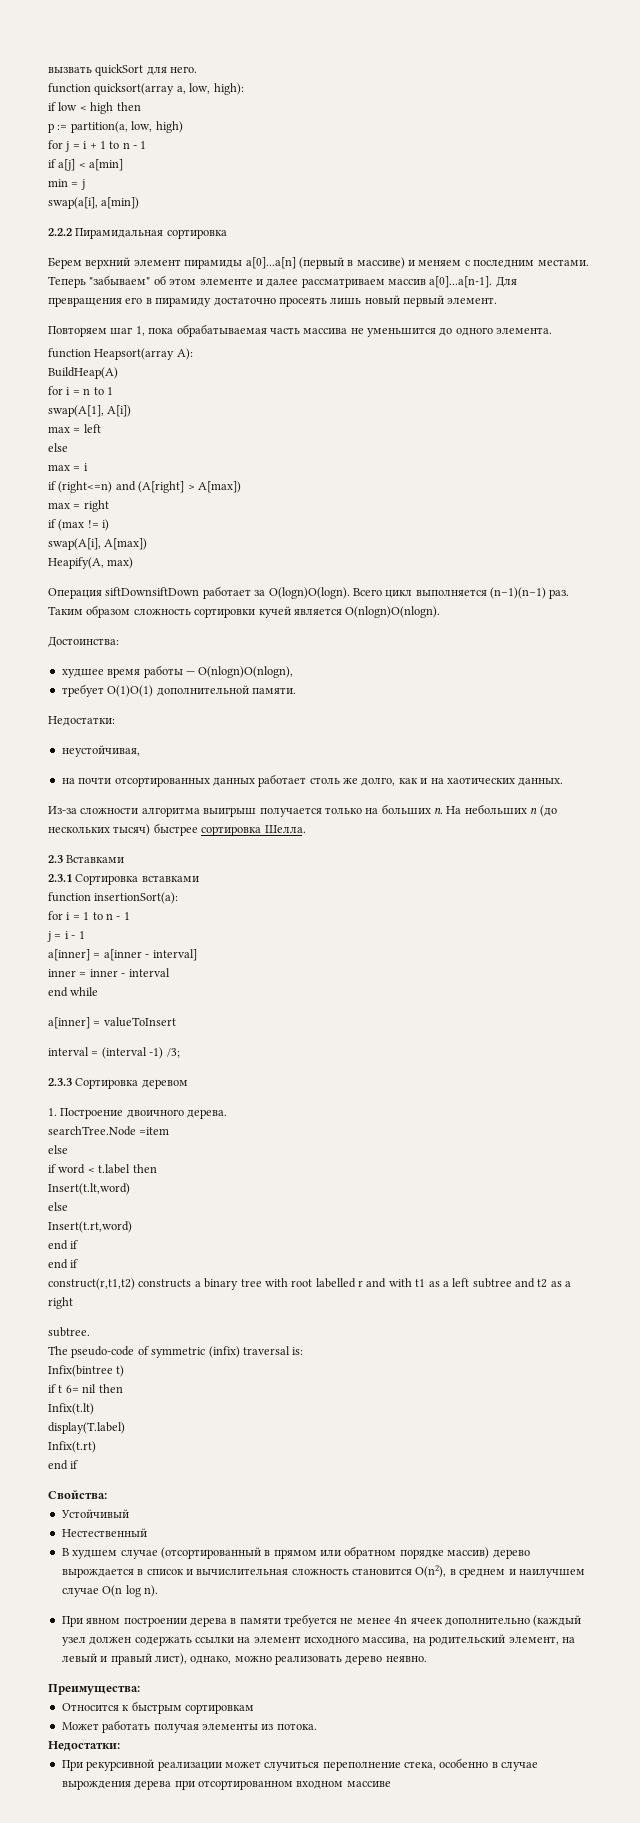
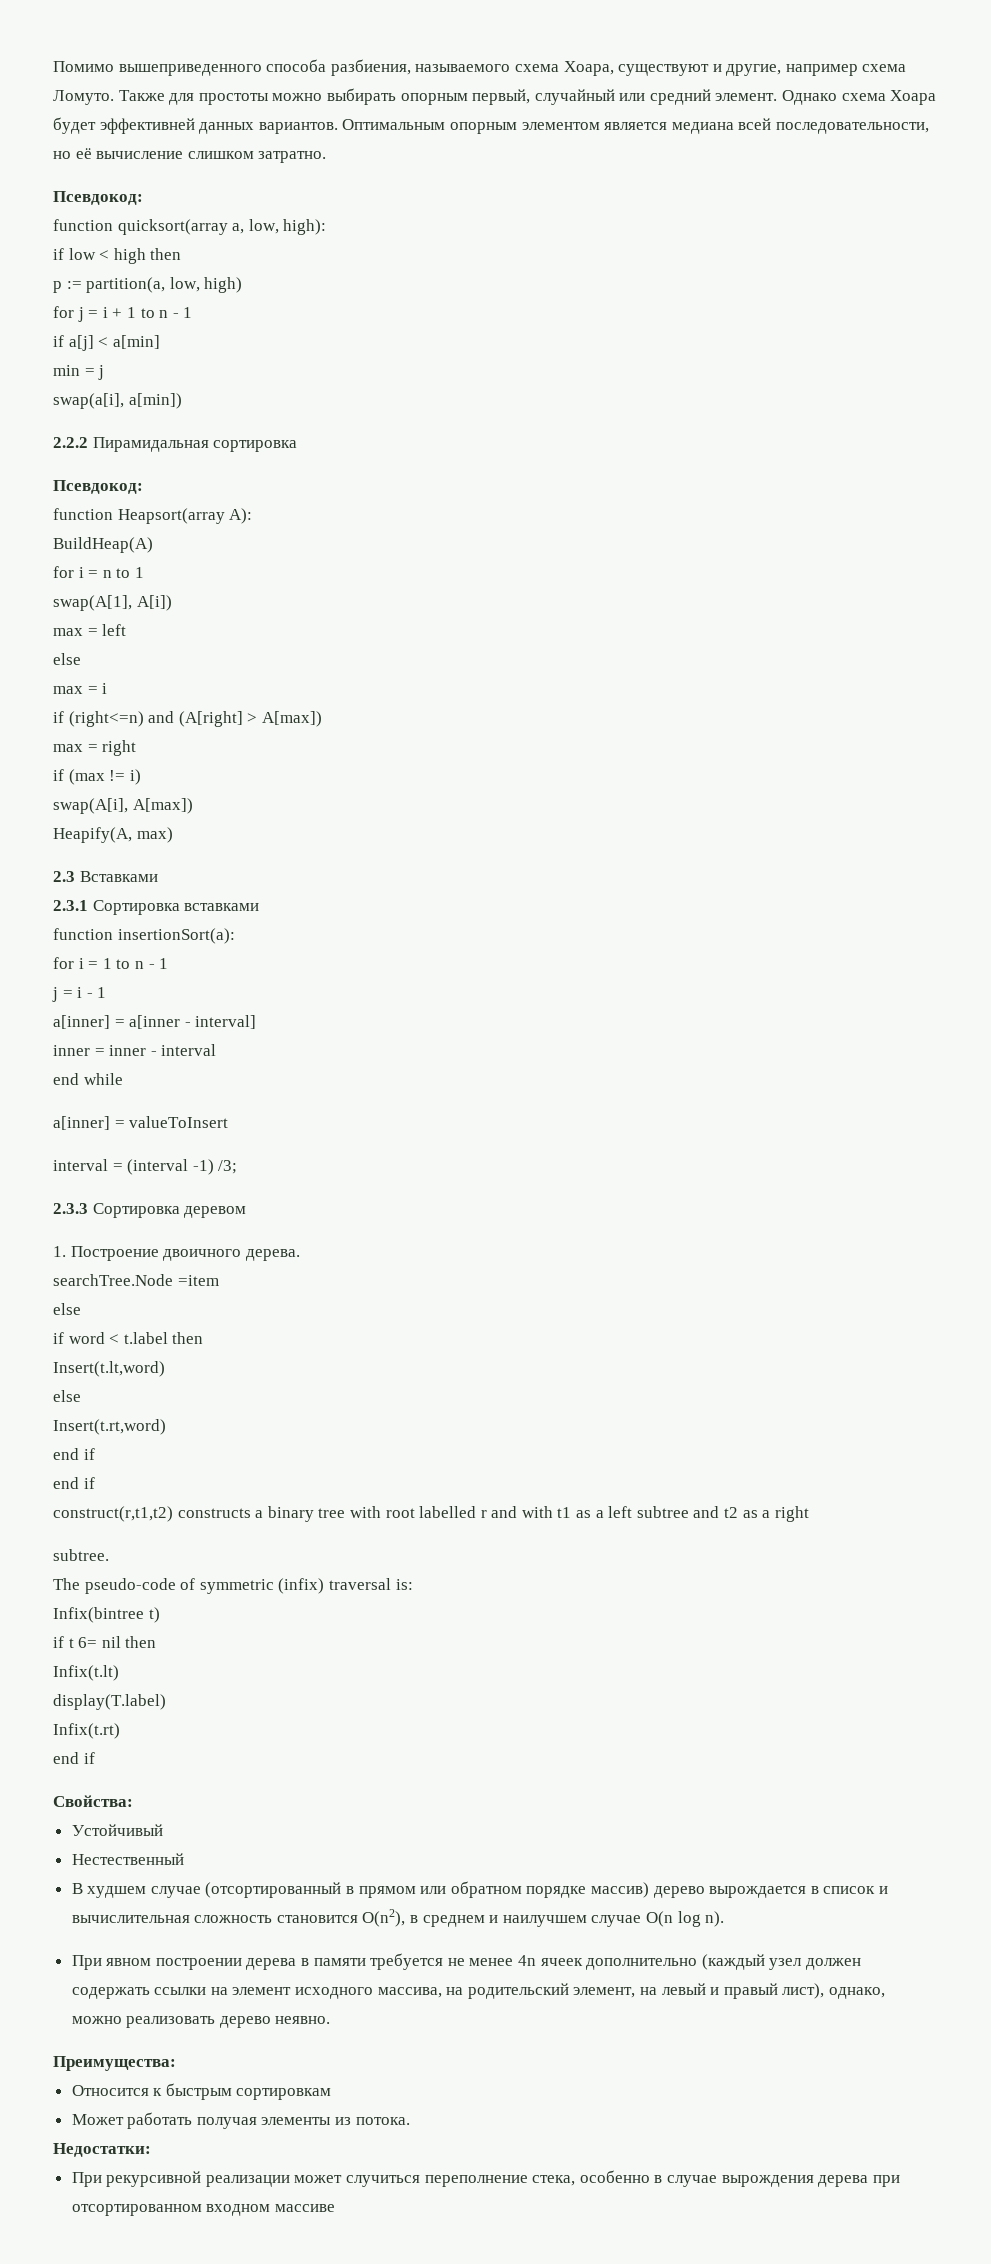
[48,64,198,76] вызвать quickSort для него. -> [53,59,907,76] [53,88,937,105] [53,117,929,134] [53,148,327,163] [53,191,143,205] Помимо вышеприведенного способа разбиения, называемого схема Хоара, существуют и другие, например схема Ломуто. Также для простоты можно выбирать опорным первый, случайный или средний элемент. Однако схема Хоара будет эффективней данных вариантов. Оптимальным опорным элементом является медиана всей последовательности, но её вычисление слишком затратно. // Псевдокод:
[48,257,589,269] [48,275,517,288] [48,295,498,307] [48,324,553,337] Берем верхний элемент пирамиды a[0]...a[n] (первый в массиве) и меняем с последним местами. Теперь "забываем" об этом элементе и далее рассматриваем массив a[0]...a[n-1]. Для превращения его в пирамиду достаточно просеять лишь новый первый элемент. // Повторяем шаг 1, пока обрабатываемая часть массива не уменьшится до одного элемента. -> [53,480,143,494] Псевдокод:
[48,586,570,599] [48,605,441,618] [48,636,119,647] [61,665,294,678] [61,684,296,697] [48,716,115,726] [61,745,140,757] [61,774,564,787] [48,804,557,817] [48,823,306,836] // Операция siftDownsiftDown работает за O(logn)O(logn). Всего цикл выполняется (n−1)(n−1) раз. Таким образом сложность сортировки кучей является O(nlogn)O(nlogn). // Достоинства: // худшее время работы — O(nlogn)O(nlogn), // требует O(1)O(1) дополнительной памяти. // Недостатки: // неустойчивая, // на почти отсортированных данных работает столь же долго, как и на хаотических данных. // Из-за сложности алгоритма выигрыш получается только на больших n. На небольших n (до нескольких тысяч) быстрее сортировка Шелла. -> (173, 835) none

